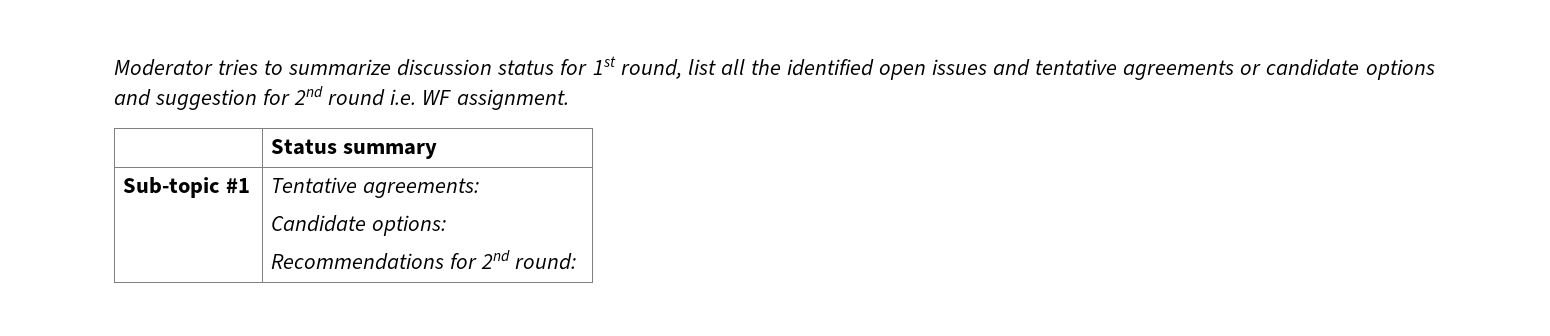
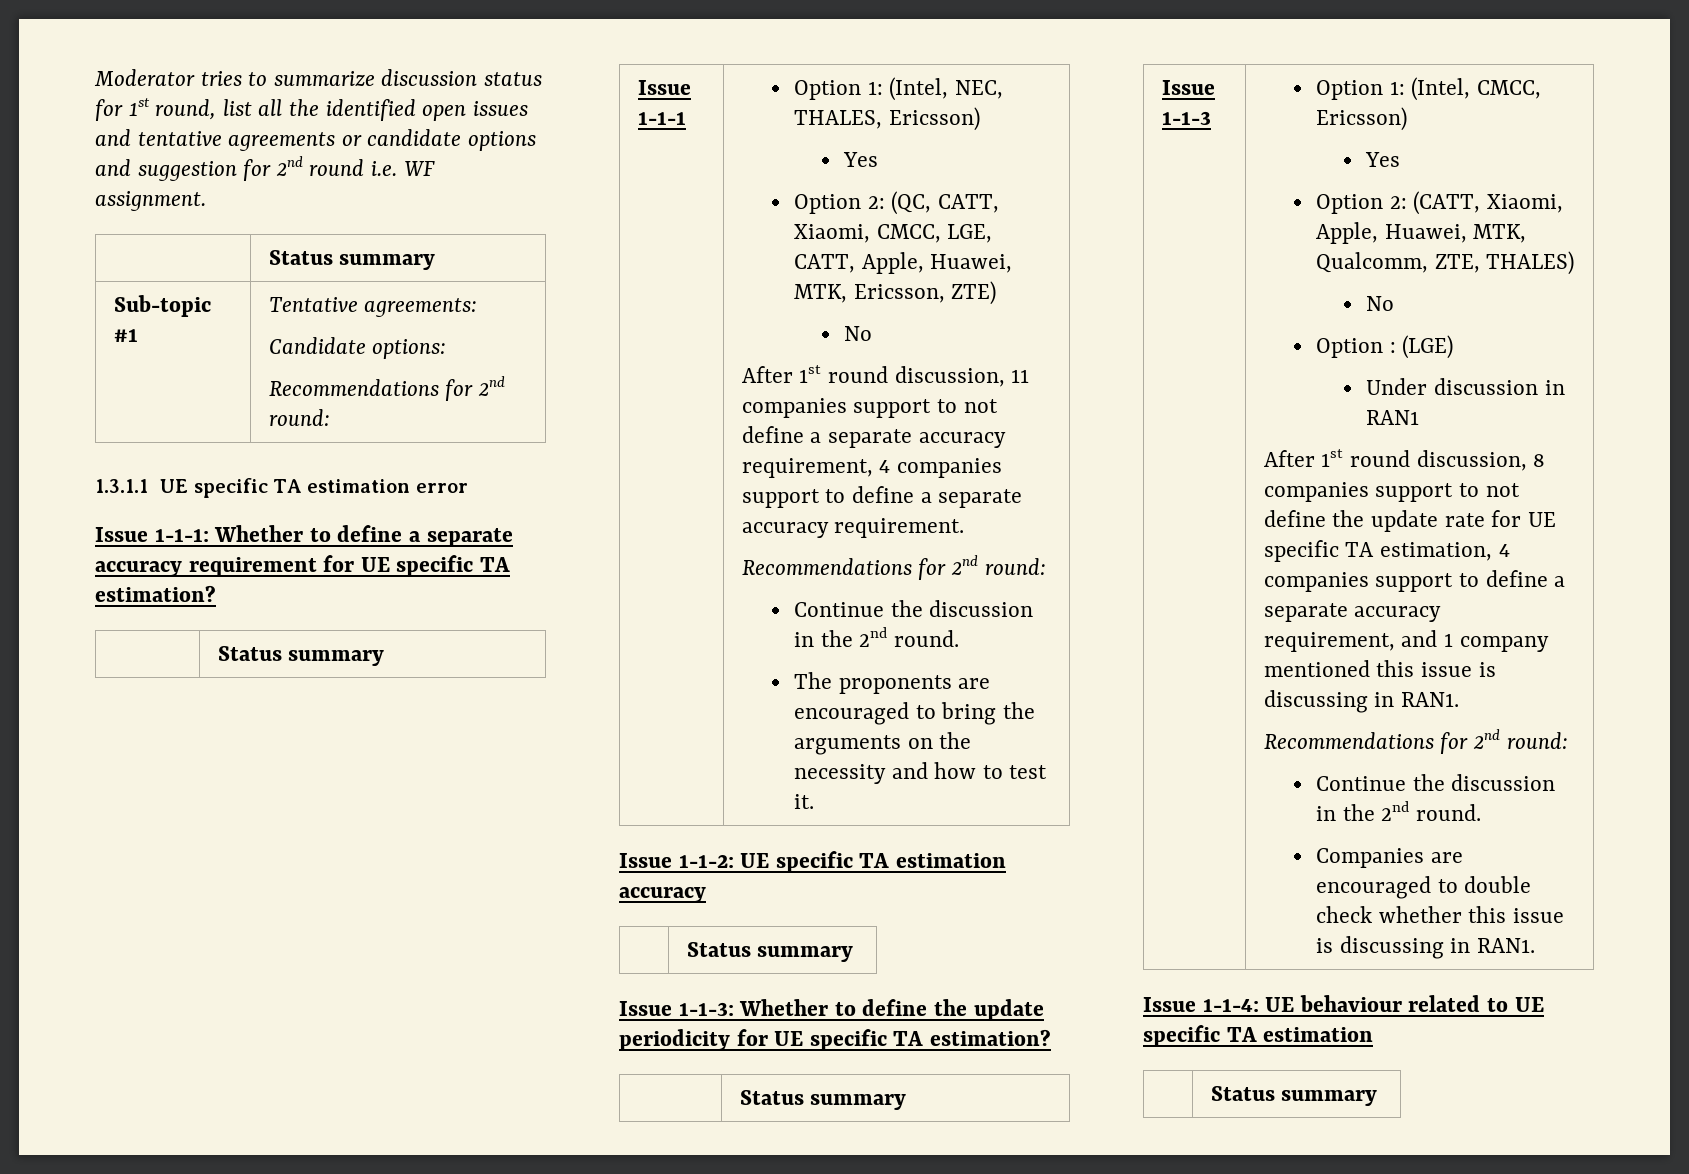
(577, 261) none -> [95,478,468,498] [95,525,513,547] [95,555,511,577] [95,585,216,602] [217,646,385,666] [637,80,691,95] [637,112,686,125] [793,77,1003,101] [793,107,980,131] [843,152,879,167] [793,191,999,215] [793,224,993,243] [793,252,1013,274] [793,281,997,305] [844,326,873,341] [741,365,1030,387] [741,398,998,418] [741,426,1006,448] [741,458,1003,478] [741,486,1023,508] [741,518,965,538] [741,555,1046,580] [793,600,1034,617] [793,627,959,647] [793,672,991,694] [793,702,1035,725] [793,732,972,755] [793,762,1048,784] [793,794,814,809] [619,851,1007,873] [619,887,706,903] [686,942,854,962] [619,999,1044,1021] [619,1029,1052,1051] [739,1090,907,1110] [1161,80,1215,95] [1161,111,1211,125] [1315,77,1541,101] [1315,107,1407,131] [1365,152,1401,167] [1315,191,1563,215] [1315,222,1527,244] [1315,251,1575,275] [1366,296,1395,311] [1315,335,1454,359] [1366,378,1565,395] [1366,410,1420,425] [1263,449,1546,471] [1263,482,1520,502] [1263,510,1556,532] [1263,540,1510,562] [1263,570,1566,592] [1263,603,1442,622] [1263,630,1549,652] [1263,660,1496,677] [1263,690,1460,713] [1263,729,1568,754] [1315,774,1556,791] [1315,801,1481,821] [1315,848,1463,868] [1315,876,1532,899] [1315,906,1564,923] [1315,936,1535,959] [1143,995,1544,1012] [1143,1025,1374,1047] [1210,1086,1378,1106] // 1.3.1.1 UE specific TA estimation error // Issue 1-1-1: Whether to define a separate accuracy requirement for UE specific TA estimation? // | Status summary // Issue 1-1-1 | Option 1: (Intel, NEC, THALES, Ericsson) // Yes // Option 2: (QC, CATT, Xiaomi, CMCC, LGE, CATT, Apple, Huawei, MTK, Ericsson, ZTE) // No // After 1st round discussion, 11 companies support to not define a separate accuracy requirement, 4 companies support to define a separate accuracy requirement. // Recommendations for 2nd round: // Continue the discussion in the 2nd round. // The proponents are encouraged to bring the arguments on the necessity and how to test it. // Issue 1-1-2: UE specific TA estimation accuracy // | Status summary // Issue 1-1-3: Whether to define the update periodicity for UE specific TA estimation? // | Status summary // Issue 1-1-3 | Option 1: (Intel, CMCC, Ericsson) // Yes // Option 2: (CATT, Xiaomi, Apple, Huawei, MTK, Qualcomm, ZTE, THALES) // No // Option : (LGE) // Under discussion in RAN1 // After 1st round discussion, 8 companies support to not define the update rate for UE specific TA estimation, 4 companies support to define a separate accuracy requirement, and 1 company mentioned this issue is discussing in RAN1. // Recommendations for 2nd round: // Continue the discussion in the 2nd round. // Companies are encouraged to double check whether this issue is discussing in RAN1. // Issue 1-1-4: UE behaviour related to UE specific TA estimation // | Status summary

